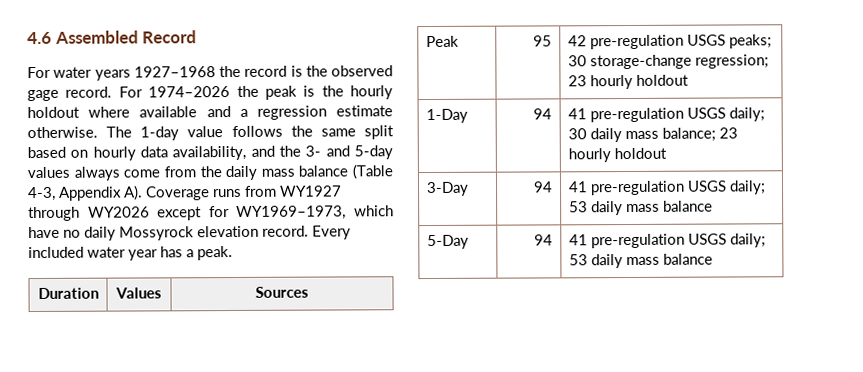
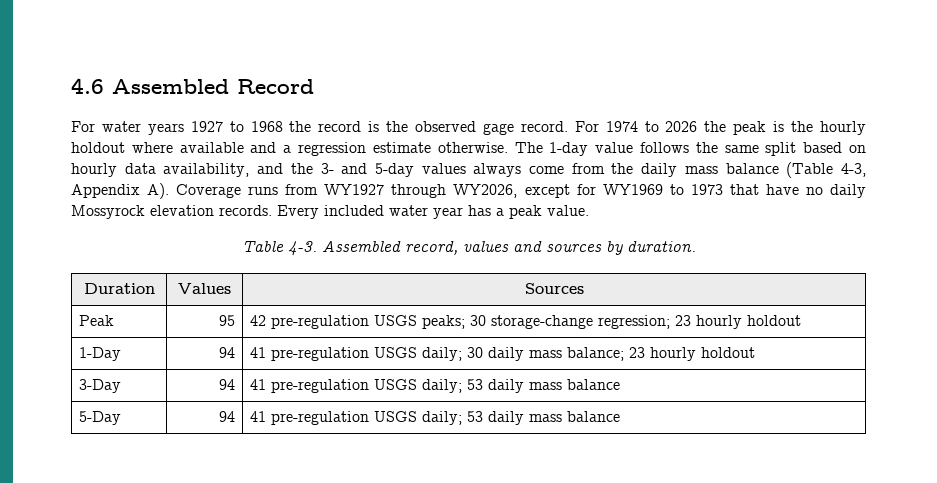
[133,66,216,78] 1927–1968 -> [190,121,283,132] 1927 to 1968
[148,86,231,98] 1974–2026 -> [605,121,698,132] 1974 to 2026
[87,206,150,218] WY2026 -> [453,184,518,198] WY2026,
[236,205,394,220] WY1969–1973, which -> [602,184,759,195] WY1969 to 1973 that
[262,225,309,237] record. -> [219,205,272,216] records.
[197,246,233,261] peak. -> [509,205,589,219] [241,241,696,256] peak value. // Table 4-3. Assembled record, values and sources by duration.

